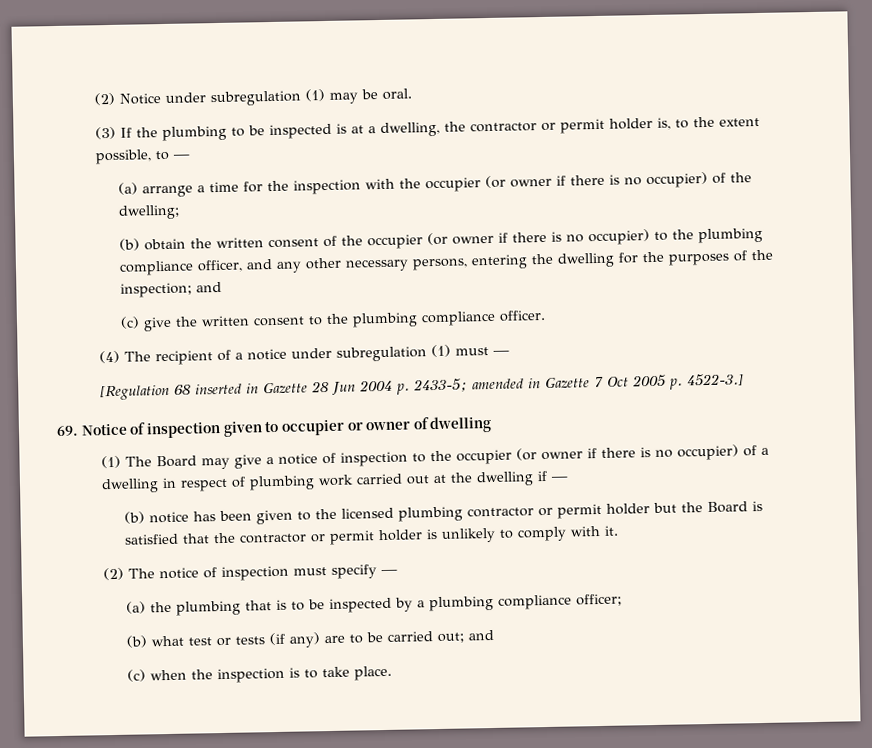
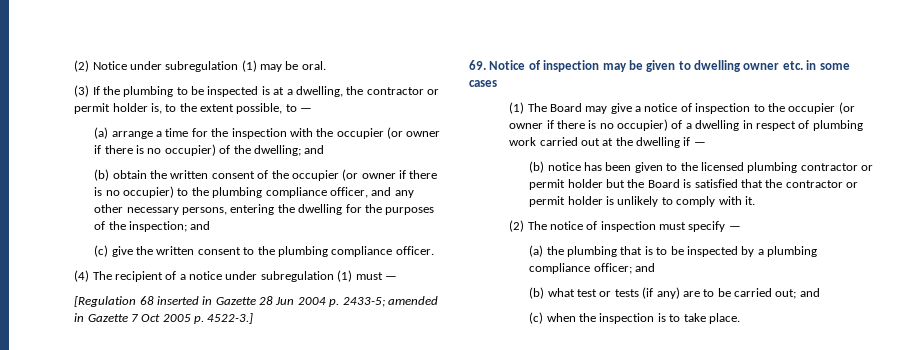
(180, 212) none -> [304,145,325,154] and
[222,415,493,437] given to occupier or owner of dwelling -> [602,60,850,72] [469,80,497,87] may be given to dwelling owner etc. in some cases
(622, 600) none -> [635,263,656,272] and

